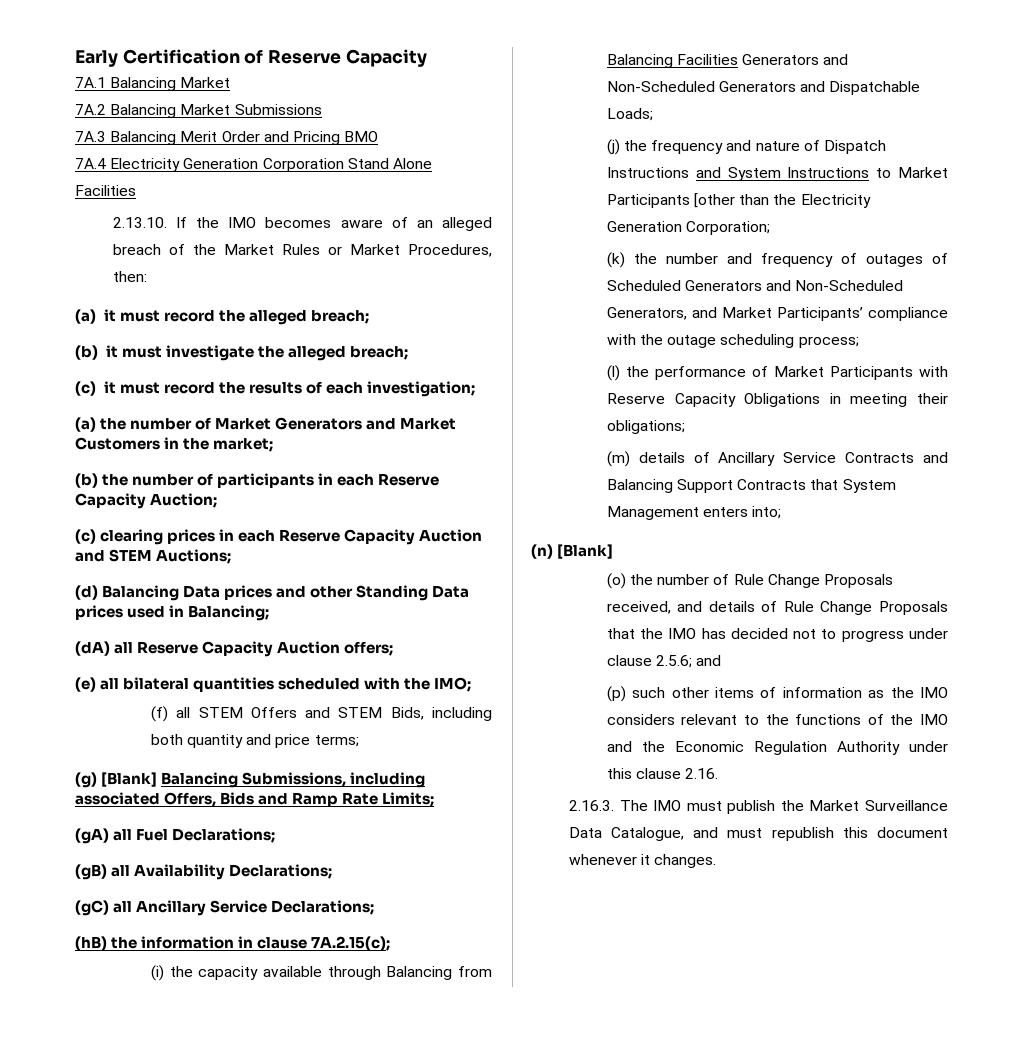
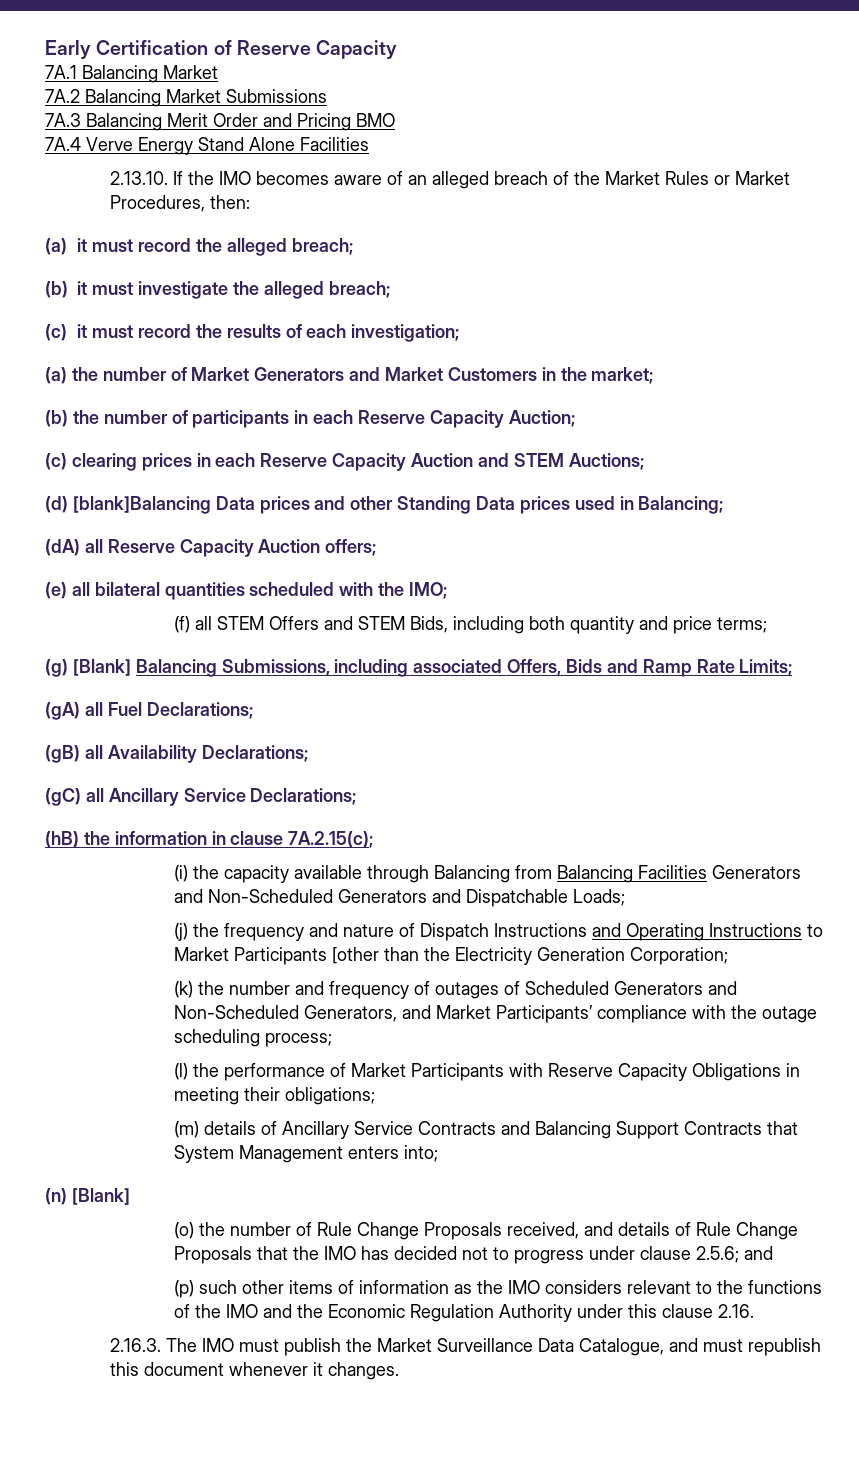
[110,158,344,172] Electricity Generation Corporation -> [86,137,193,155] Verve Energy
[102,585,180,601] Balancing -> [72,496,211,514] [blank]Balancing
[727,167,781,181] System -> [626,923,705,941] Operating

